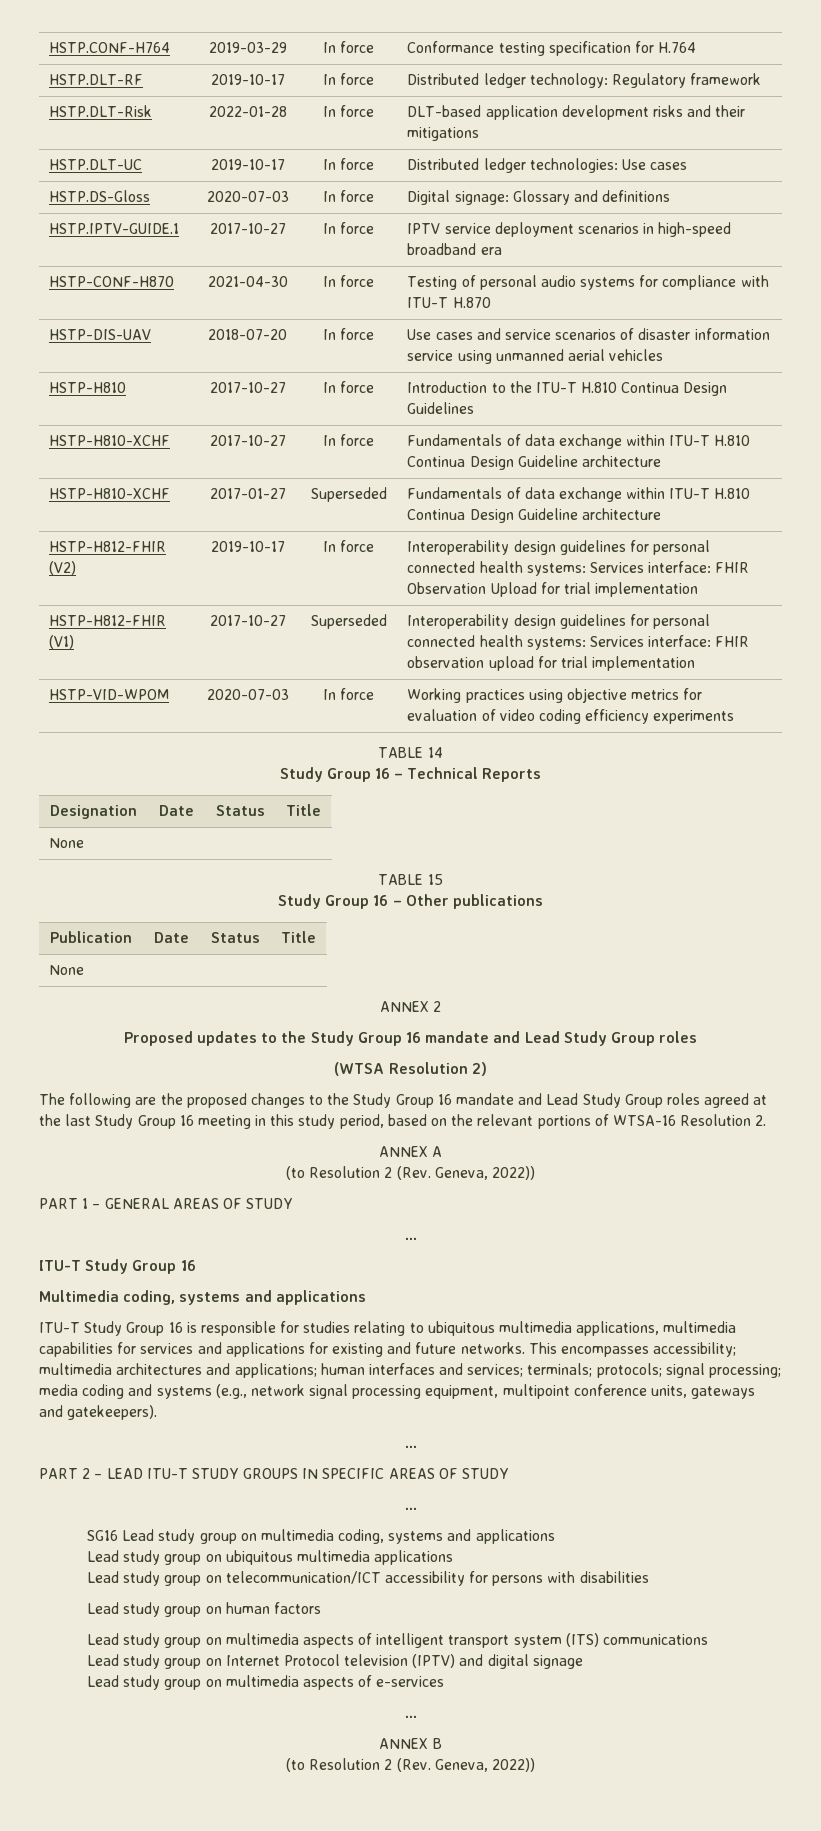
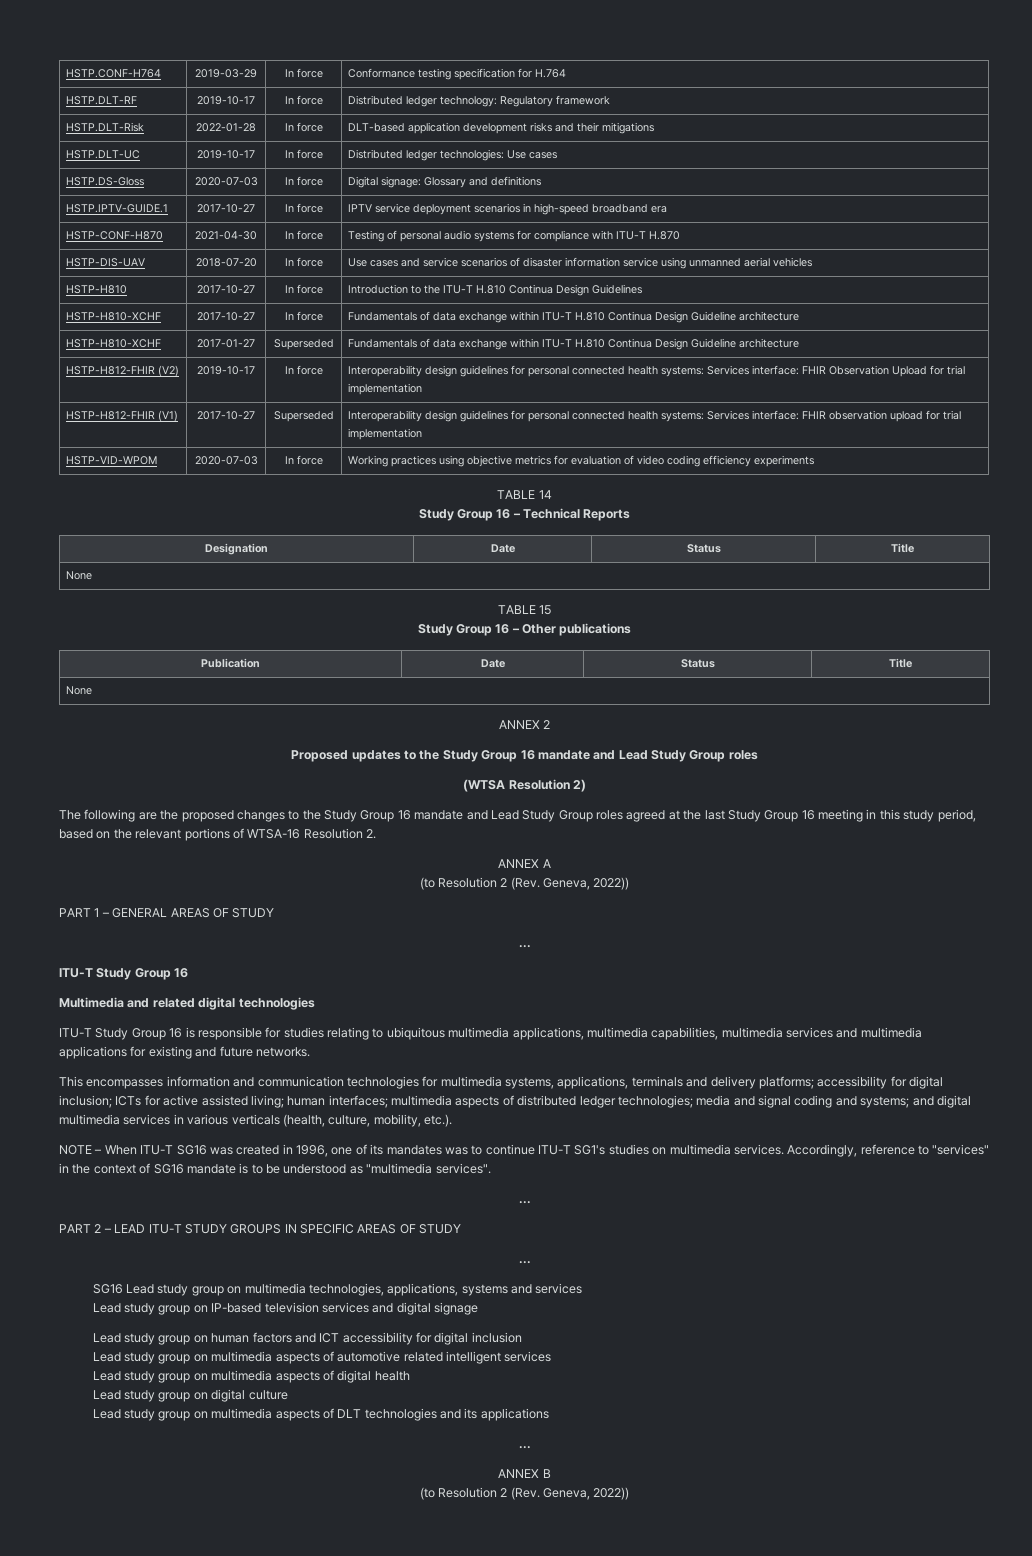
[123,1290,366,1305] coding, systems and applications -> [127,997,315,1010] and related digital technologies
[39,1342,222,1357] capabilities for services and -> [651,1027,922,1040] capabilities, multimedia services and multimedia
(525, 1348) none -> (310, 1052) //
[653,1342,737,1357] [39,1363,782,1378] [39,1384,756,1399] [39,1405,158,1420] accessibility; multimedia architectures and applications; human interfaces and services; terminals; protocols; signal processing; media coding and systems (e.g., network signal processing equipment, multipoint conference units, gateways and gatekeepers). -> [166,1076,943,1089] [59,1095,971,1108] [59,1114,452,1127] [59,1144,990,1157] [59,1163,491,1174] information and communication technologies for multimedia systems, applications, terminals and delivery platforms; accessibility for digital inclusion; ICTs for active assisted living; human interfaces; multimedia aspects of distributed ledger technologies; media and signal coding and systems; and digital multimedia services in various verticals (health, culture, mobility, etc.). // NOTE – When ITU-T SG16 was created in 1996, one of its mandates was to continue ITU-T SG1's studies on multimedia services. Accordingly, reference to "services" in the context of SG16 mandate is to be understood as "multimedia services".
[338,1529,555,1544] [87,1550,454,1565] [87,1571,649,1586] coding, systems and applications // Lead study group on ubiquitous multimedia applications // Lead study group on telecommunication/ICT accessibility for persons with disabilities -> [308,1283,583,1296] [92,1302,479,1315] technologies, applications, systems and services // Lead study group on IP-based television services and digital signage
[87,1633,709,1648] [87,1654,583,1669] [87,1675,445,1690] // Lead study group on multimedia aspects of intelligent transport system (ITS) communications // Lead study group on Internet Protocol television (IPTV) and digital signage // Lead study group on multimedia aspects of e-services -> [294,1332,522,1345] [92,1351,552,1364] [92,1370,410,1383] [92,1389,288,1402] [92,1408,549,1421] and ICT accessibility for digital inclusion // Lead study group on multimedia aspects of automotive related intelligent services // Lead study group on multimedia aspects of digital health // Lead study group on digital culture // Lead study group on multimedia aspects of DLT technologies and its applications

